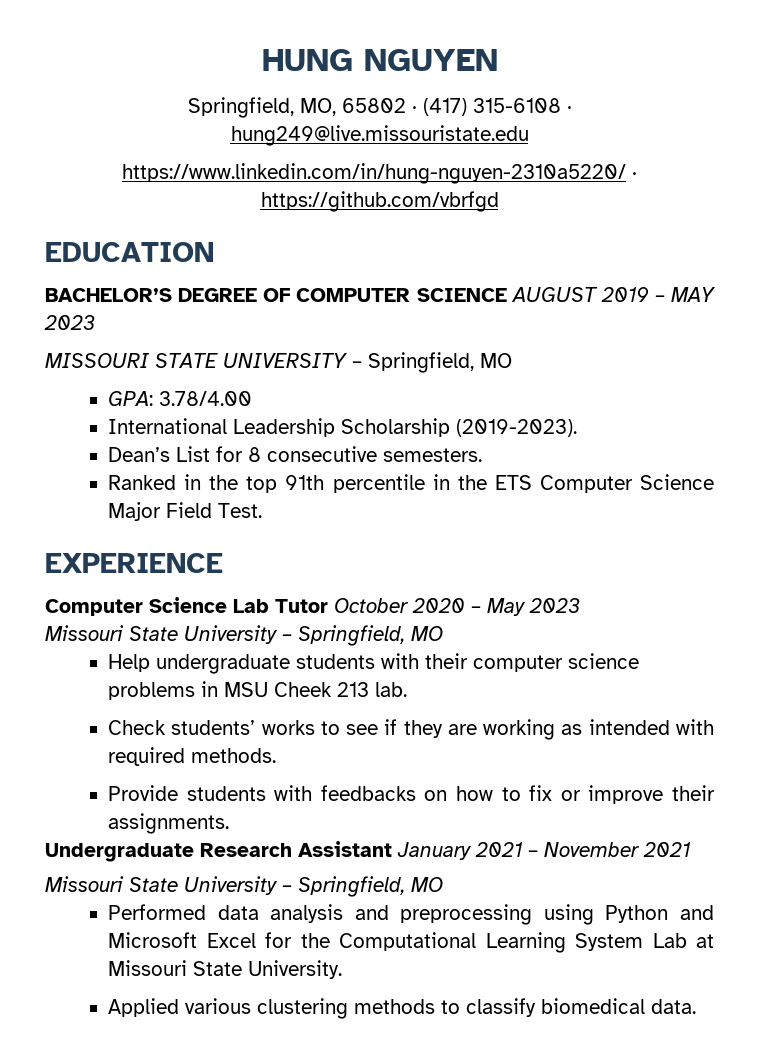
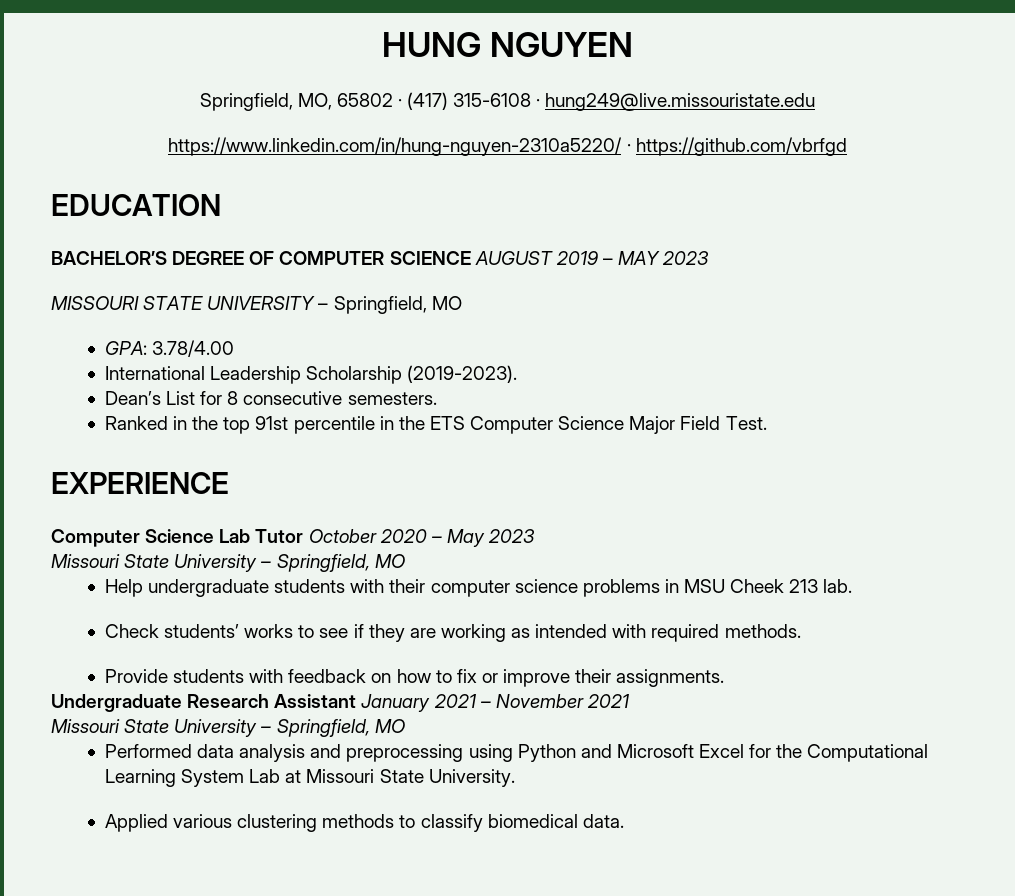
[285,475,325,490] 91th -> [255,416,289,430] 91st
[320,785,416,801] feedbacks -> [288,669,367,683] feedback

